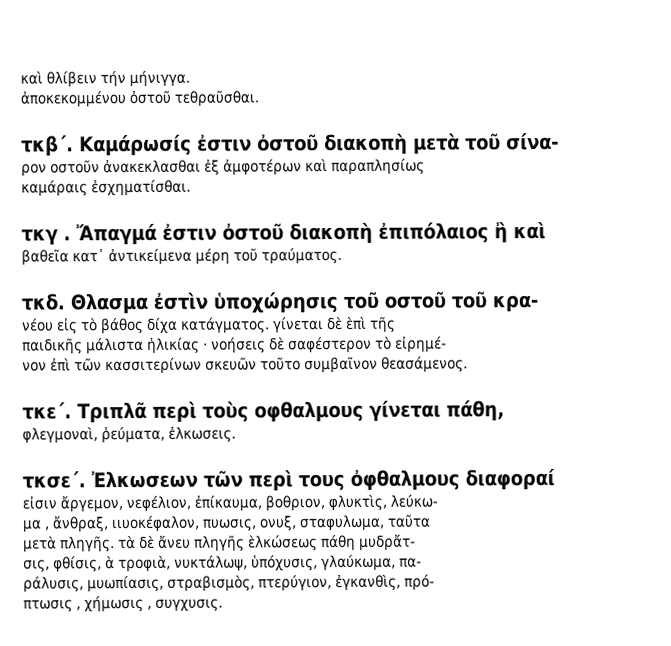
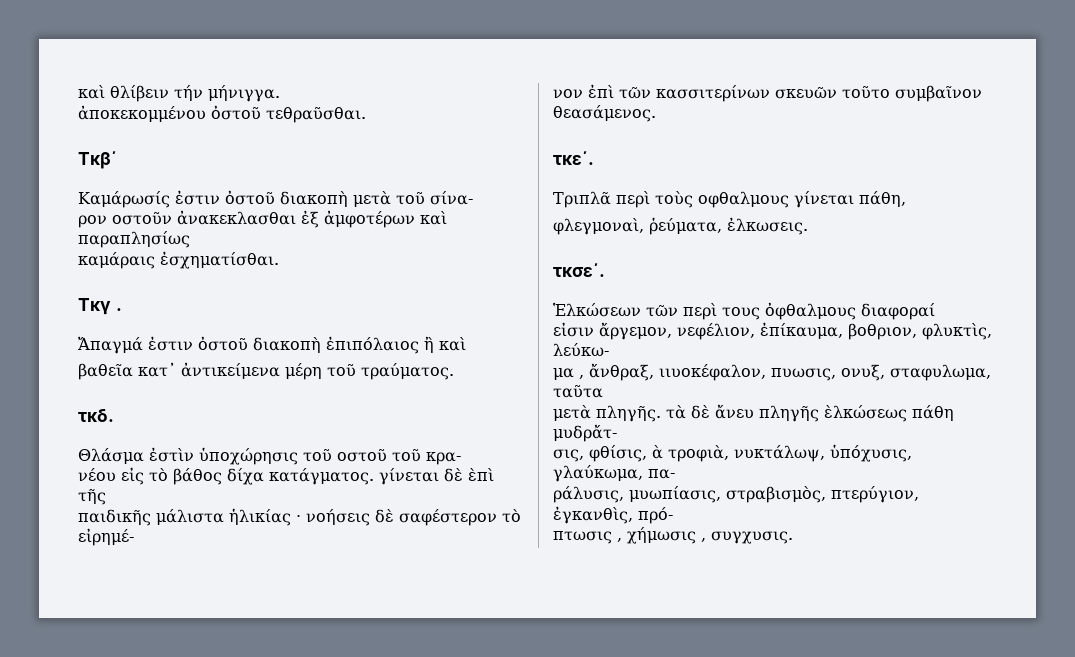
[21,135,74,157] τκβ΄. -> [78,151,117,169] Τκβ΄ //
[21,229,58,246] τκγ -> [78,298,111,315] Τκγ
(71, 238) none -> (122, 309) //
[70,292,148,315] Θλασμα -> [78,448,144,464] // Θλάσμα
(72, 411) none -> (594, 158) //
[91,470,198,489] Ἐλκωσεων -> [553,302,641,317] // Ἑλκώσεων

